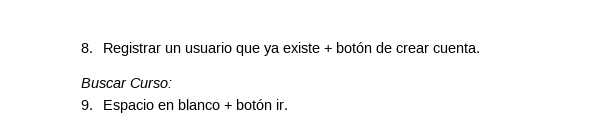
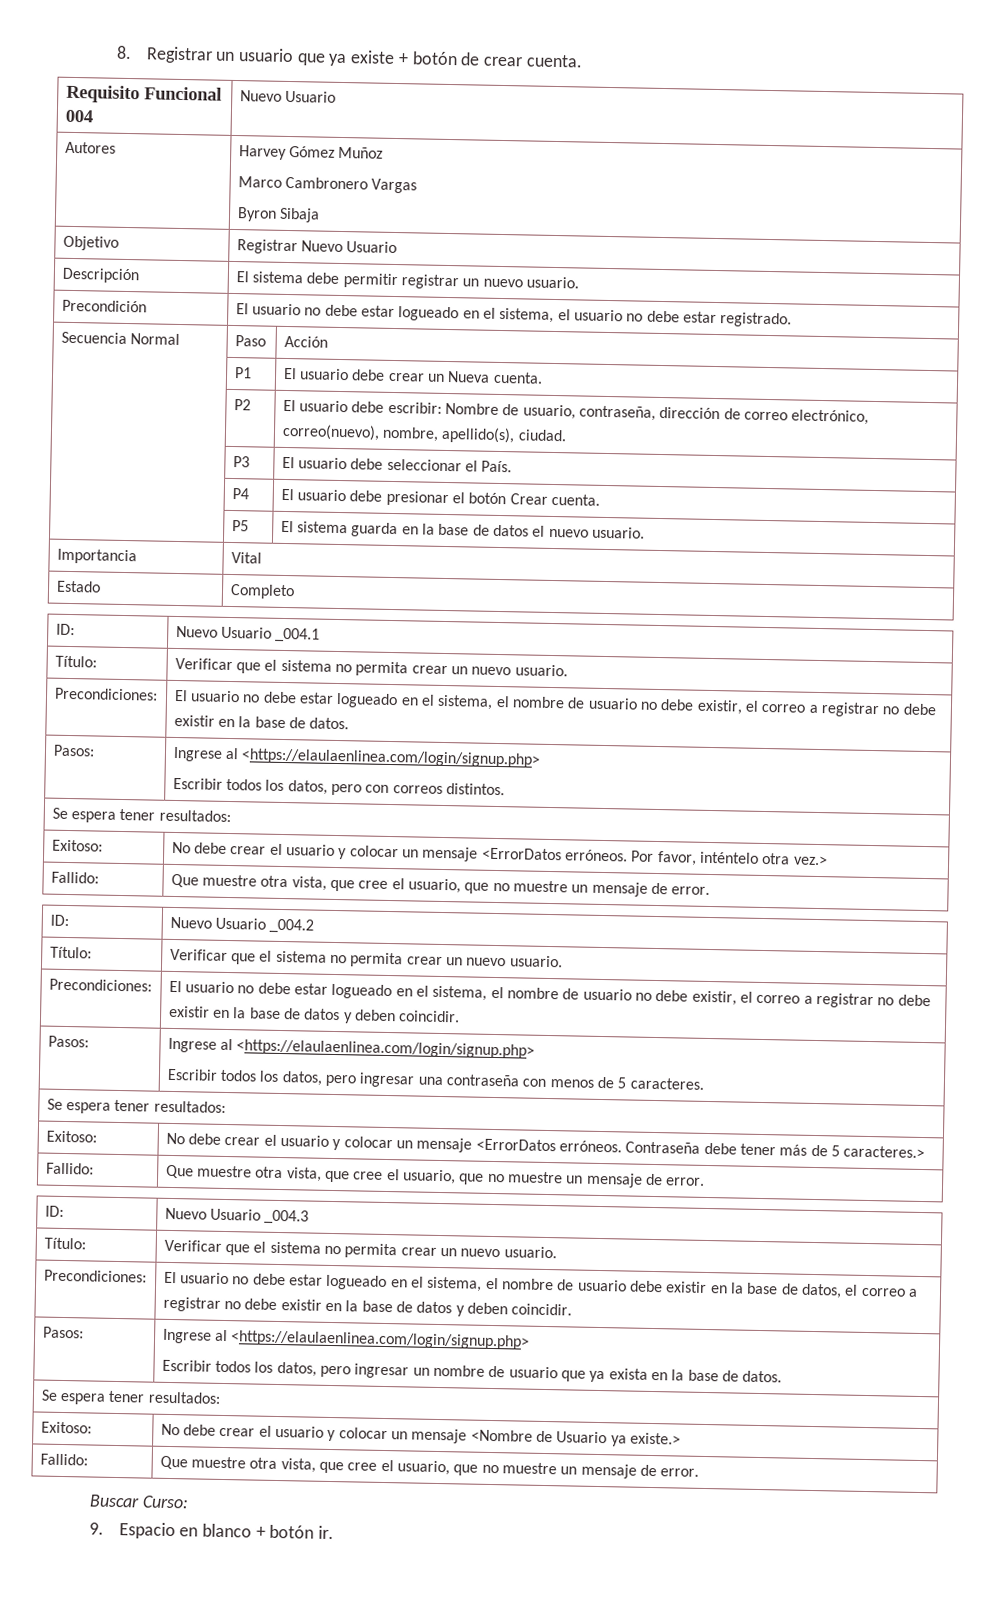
(480, 48) none -> [65,84,222,104] [64,109,93,123] [239,90,337,103] [64,141,116,154] [238,145,384,160] [237,176,418,194] [236,207,321,223] [62,235,119,251] [236,239,398,255] [61,267,140,284] [235,271,580,290] [61,299,147,313] [235,303,793,328] [60,331,181,346] [234,335,266,347] [283,335,328,348] [233,367,252,379] [282,367,543,384] [233,399,251,411] [282,399,870,425] [281,423,567,444] [232,455,250,468] [281,456,513,473] [231,487,249,500] [280,488,601,507] [231,519,249,532] [280,520,646,539] [56,548,137,565] [230,551,262,564] [55,580,101,593] [229,583,295,600] [55,623,75,636] [175,625,321,643] [54,655,97,668] [174,657,568,677] [53,687,158,701] [173,689,937,718] [173,714,350,730] [52,744,95,757] [172,746,542,768] [172,777,506,796] [51,807,231,823] [51,839,103,852] [171,841,828,866] [50,871,99,884] [170,873,711,897] [49,914,69,927] [169,916,315,934] [49,946,92,959] [169,948,563,968] [48,978,152,992] [168,980,931,1009] [168,1005,461,1024] [47,1035,89,1048] [167,1037,536,1059] [166,1068,704,1090] [46,1098,226,1114] [45,1130,97,1143] [165,1132,926,1159] [45,1162,94,1175] [165,1164,706,1188] [44,1205,64,1217] [164,1207,310,1225] [43,1237,86,1250] [163,1239,557,1259] [43,1269,147,1283] [163,1271,918,1299] [162,1296,573,1317] [42,1326,84,1339] [161,1328,531,1350] [161,1359,783,1383] [40,1389,221,1405] [40,1421,92,1434] [160,1423,681,1447] [39,1453,88,1466] [159,1455,700,1479] // Requisito Funcional 004 | Nuevo Usuario // Autores | Harvey Gómez Muñoz // Marco Cambronero Vargas // Byron Sibaja // Objetivo | Registrar Nuevo Usuario // Descripción | El sistema debe permitir registrar un nuevo usuario. // Precondición | El usuario no debe estar logueado en el sistema, el usuario no debe estar registrado. // Secuencia Normal | Paso | Acción // | P1 | El usuario debe crear un Nueva cuenta. // | P2 | El usuario debe escribir: Nombre de usuario, contraseña, dirección de correo electrónico, correo(nuevo), nombre, apellido(s), ciudad. // | P3 | El usuario debe seleccionar el País. // | P4 | El usuario debe presionar el botón Crear cuenta. // | P5 | El sistema guarda en la base de datos el nuevo usuario. // Importancia | Vital // Estado | Completo // ID: | Nuevo Usuario _004.1 // Título: | Verificar que el sistema no permita crear un nuevo usuario. // Precondiciones: | El usuario no debe estar logueado en el sistema, el nombre de usuario no debe existir, el correo a registrar no debe existir en la base de datos. // Pasos: | Ingrese al <https://elaulaenlinea.com/login/signup.php> // Escribir todos los datos, pero con correos distintos. // Se espera tener resultados: // Exitoso: | No debe crear el usuario y colocar un mensaje <ErrorDatos erróneos. Por favor, inténtelo otra vez.> // Fallido: | Que muestre otra vista, que cree el usuario, que no muestre un mensaje de error. // ID: | Nuevo Usuario _004.2 // Título: | Verificar que el sistema no permita crear un nuevo usuario. // Precondiciones: | El usuario no debe estar logueado en el sistema, el nombre de usuario no debe existir, el correo a registrar no debe existir en la base de datos y deben coincidir. // Pasos: | Ingrese al <https://elaulaenlinea.com/login/signup.php> // Escribir todos los datos, pero ingresar una contraseña con menos de 5 caracteres. // Se espera tener resultados: // Exitoso: | No debe crear el usuario y colocar un mensaje <ErrorDatos erróneos. Contraseña debe tener más de 5 caracteres.> // Fallido: | Que muestre otra vista, que cree el usuario, que no muestre un mensaje de error. // ID: | Nuevo Usuario _004.3 // Título: | Verificar que el sistema no permita crear un nuevo usuario. // Precondiciones: | El usuario no debe estar logueado en el sistema, el nombre de usuario debe existir en la base de datos, el correo a registrar no debe existir en la base de datos y deben coincidir. // Pasos: | Ingrese al <https://elaulaenlinea.com/login/signup.php> // Escribir todos los datos, pero ingresar un nombre de usuario que ya exista en la base de datos. // Se espera tener resultados: // Exitoso: | No debe crear el usuario y colocar un mensaje <Nombre de Usuario ya existe.> // Fallido: | Que muestre otra vista, que cree el usuario, que no muestre un mensaje de error.

